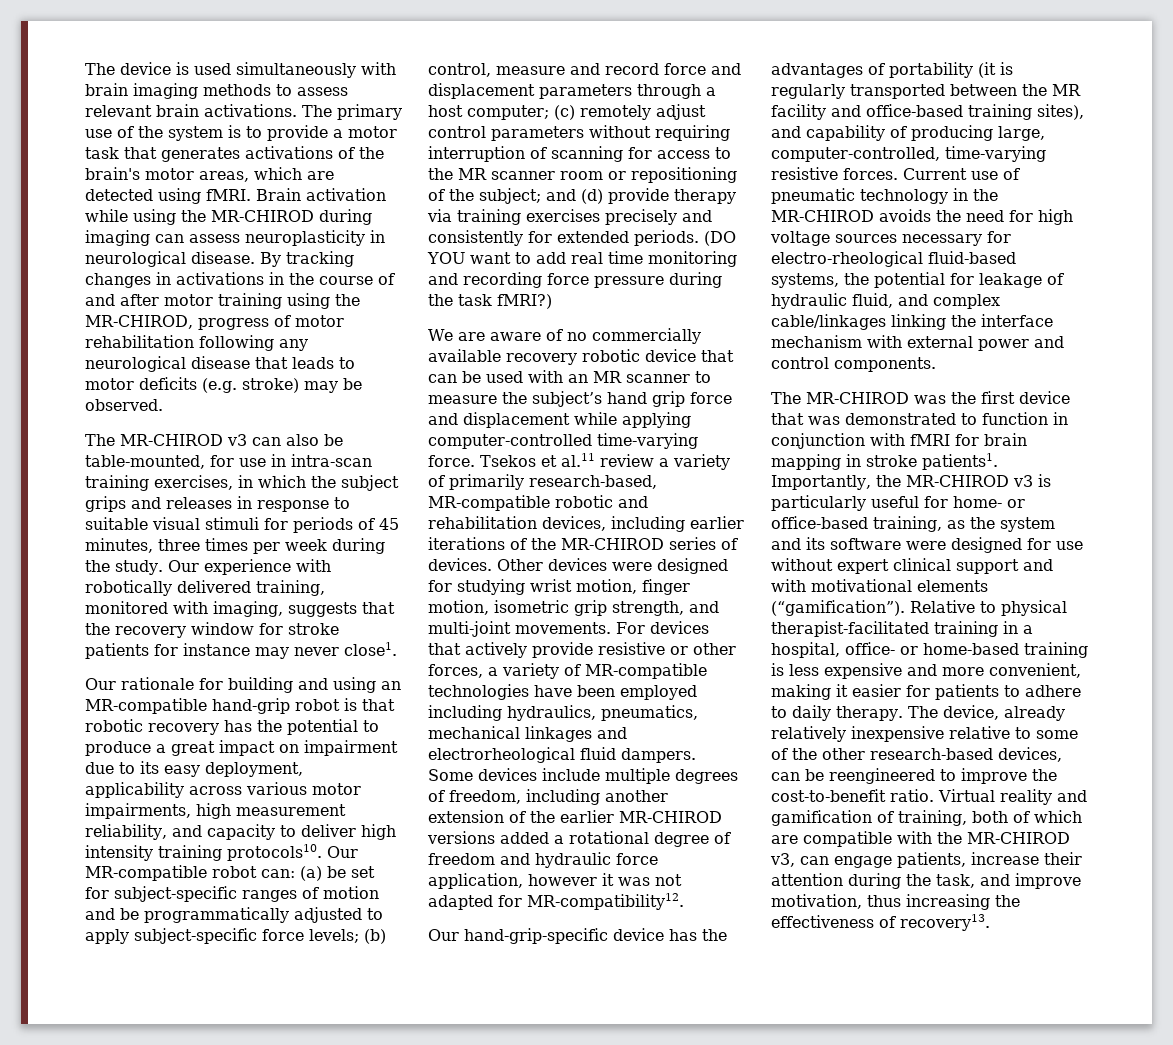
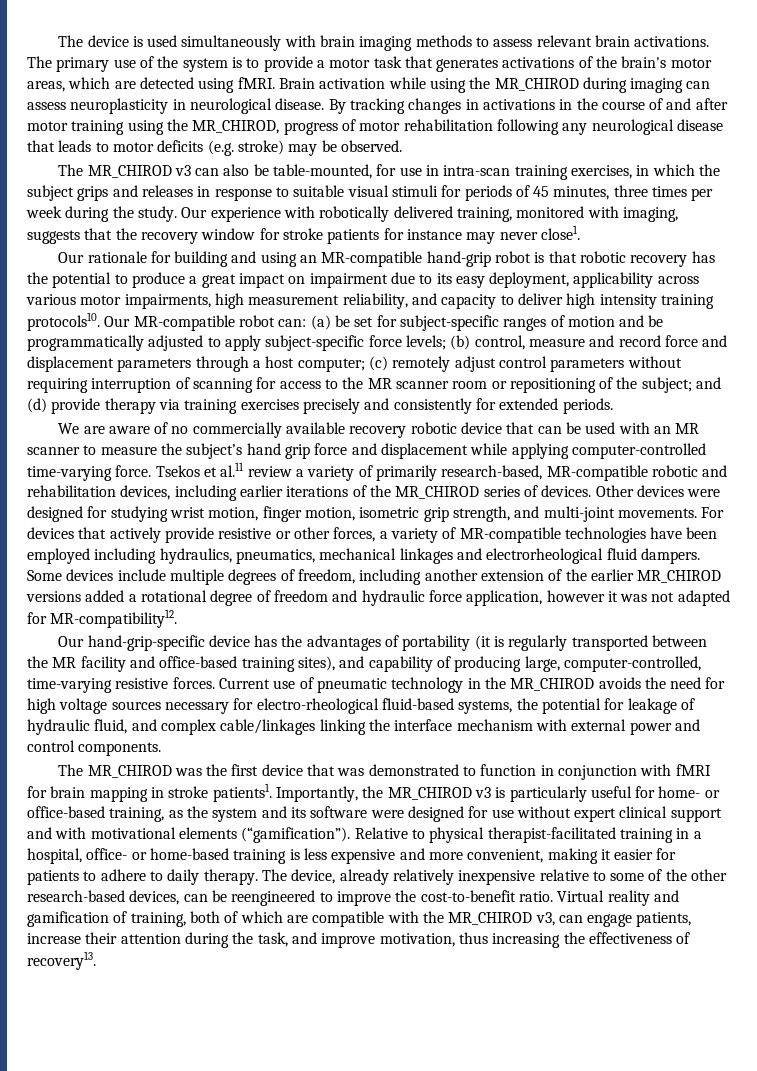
[211,210,314,222] MR-CHIROD -> [494,78,579,91] MR_CHIROD
[85,315,193,329] MR-CHIROD, -> [192,120,280,134] MR_CHIROD,
[120,434,223,446] MR-CHIROD -> [87,165,172,178] MR_CHIROD
[704,231,736,246] [427,251,737,267] [428,272,722,288] [428,294,552,309] (DO YOU want to add real time monitoring and recording force pressure during the task fMRI?) -> (613, 406) none
[561,538,664,550] MR-CHIROD -> [395,486,480,499] MR_CHIROD
[619,811,722,823] MR-CHIROD -> [637,570,722,583] MR_CHIROD
[771,210,874,222] MR-CHIROD -> [510,678,595,691] MR_CHIROD
[806,392,909,404] MR-CHIROD -> [87,765,172,778] MR_CHIROD
[905,475,1009,487] MR-CHIROD -> [387,787,472,800] MR_CHIROD
[967,832,1070,844] MR-CHIROD -> [448,912,533,925] MR_CHIROD

